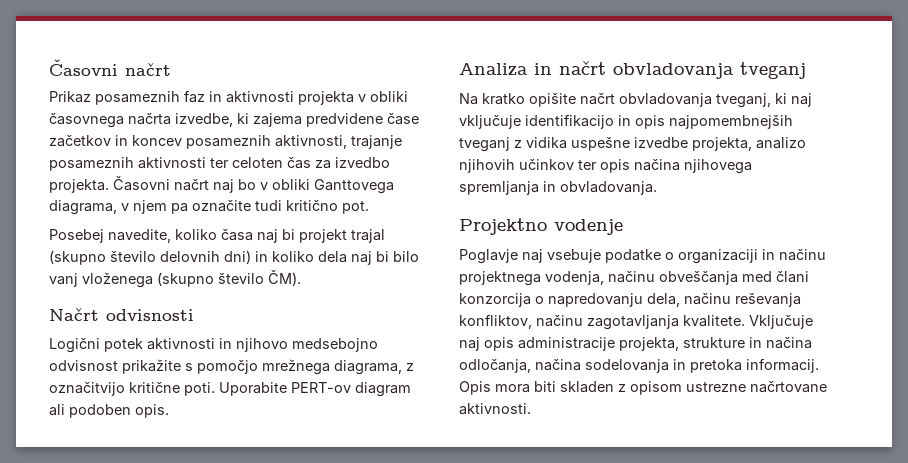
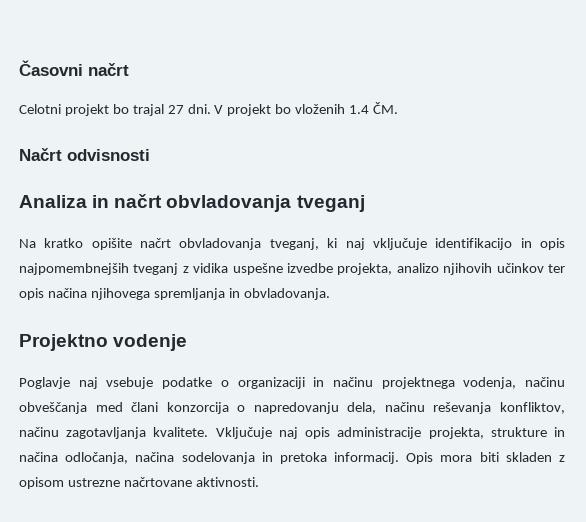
[49,90,408,105] [49,113,419,128] [49,135,402,149] [49,157,390,171] [49,176,394,194] [49,200,369,215] [49,229,385,243] [49,250,419,265] [49,270,301,288] [49,308,194,321] [49,338,378,353] [49,359,414,375] [49,382,411,397] [49,404,169,418] Prikaz posameznih faz in aktivnosti projekta v obliki časovnega načrta izvedbe, ki zajema predvidene čase začetkov in koncev posameznih aktivnosti, trajanje posameznih aktivnosti ter celoten čas za izvedbo projekta. Časovni načrt naj bo v obliki Ganttovega diagrama, v njem pa označite tudi kritično pot. // Posebej navedite, koliko časa naj bi projekt trajal (skupno število delovnih dni) in koliko dela naj bi bilo vanj vloženega (skupno število ČM). // Načrt odvisnosti // Logični potek aktivnosti in njihovo medsebojno odvisnost prikažite s pomočjo mrežnega diagrama, z označitvijo kritične poti. Uporabite PERT-ov diagram ali podoben opis. -> [19,102,399,116] [19,148,150,161] Celotni projekt bo trajal 27 dni. V projekt bo vloženih 1.4 ČM. // Načrt odvisnosti

